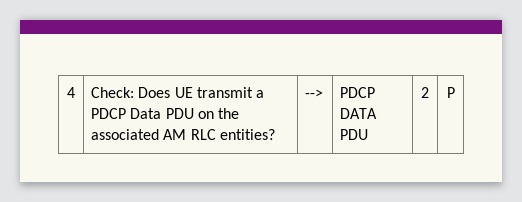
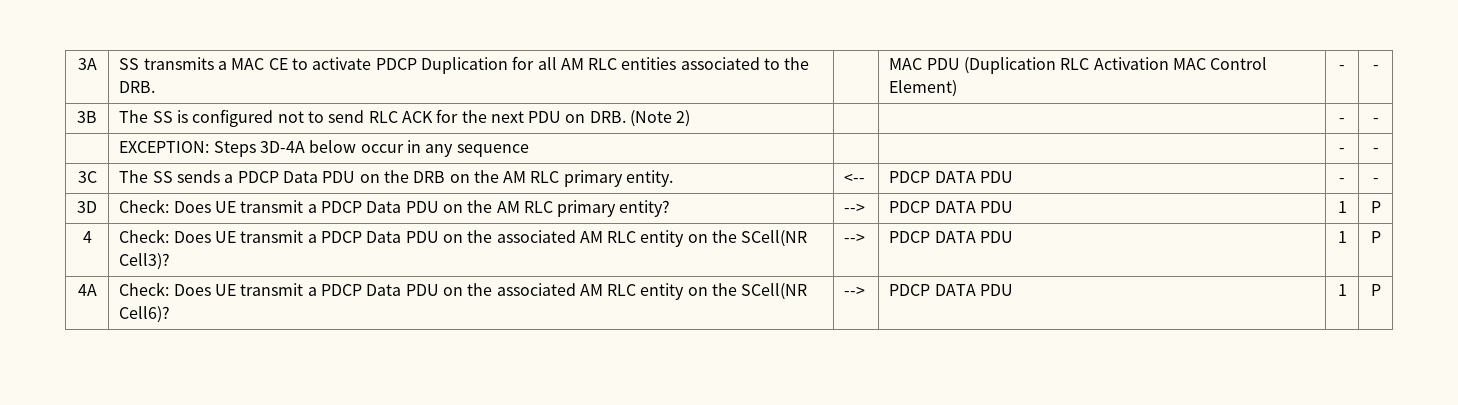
(67, 92) none -> [77,58,97,70] [119,56,810,74] [119,81,156,93] [889,57,1268,74] [889,80,958,97] [1339,65,1345,70] [1372,65,1379,70] [77,111,97,123] [119,109,691,127] [1339,118,1345,123] [1372,118,1379,123] [119,140,529,157] [1339,148,1345,153] [1372,148,1379,153] [77,171,97,183] [119,170,674,187] [844,173,866,183] [889,171,1013,183] [1339,178,1345,183] [1372,178,1379,183] [77,201,97,213] [119,199,671,217] [844,203,866,213] [889,201,1013,213] [1337,201,1347,213] [1370,201,1381,213] 3A | SS transmits a MAC CE to activate PDCP Duplication for all AM RLC entities associated to the DRB. | | MAC PDU (Duplication RLC Activation MAC Control Element) | - | - // 3B | The SS is configured not to send RLC ACK for the next PDU on DRB. (Note 2) | | | - | - // | EXCEPTION: Steps 3D-4A below occur in any sequence | | | - | - // 3C | The SS sends a PDCP Data PDU on the DRB on the AM RLC primary entity. | <-- | PDCP DATA PDU | - | - // 3D | Check: Does UE transmit a PDCP Data PDU on the AM RLC primary entity? | --> | PDCP DATA PDU | 1 | P //
[219,129,275,140] [305,89,324,98] [340,87,376,98] [340,108,378,119] [340,129,369,140] [421,87,429,98] [446,87,455,98] entities? | --> | PDCP DATA PDU | 2 | P -> [640,230,808,247] [119,253,171,270] [844,233,866,243] [889,231,1013,243] [1337,231,1347,243] [1370,231,1381,243] [77,284,97,296] [119,282,808,300] [119,306,171,323] [844,286,866,296] [889,284,1013,296] [1337,284,1347,296] [1370,284,1381,296] entity on the SCell(NR Cell3)? | --> | PDCP DATA PDU | 1 | P // 4A | Check: Does UE transmit a PDCP Data PDU on the associated AM RLC entity on the SCell(NR Cell6)? | --> | PDCP DATA PDU | 1 | P

